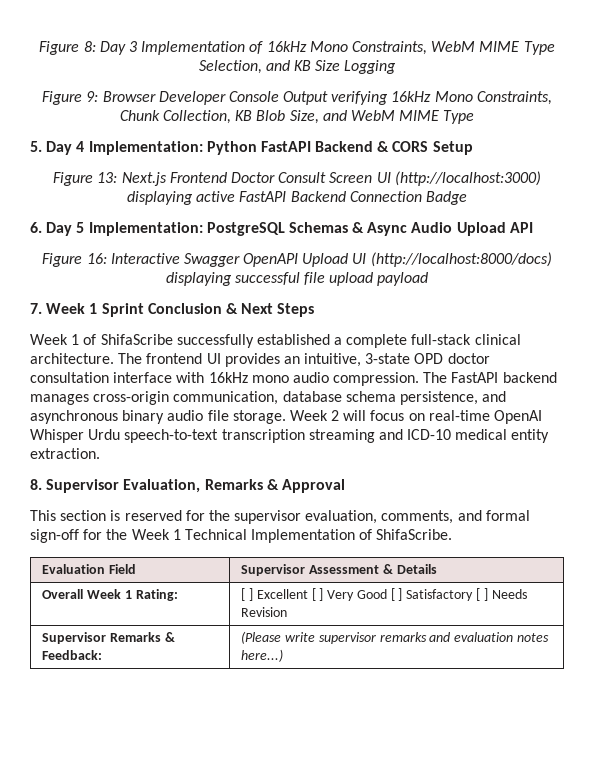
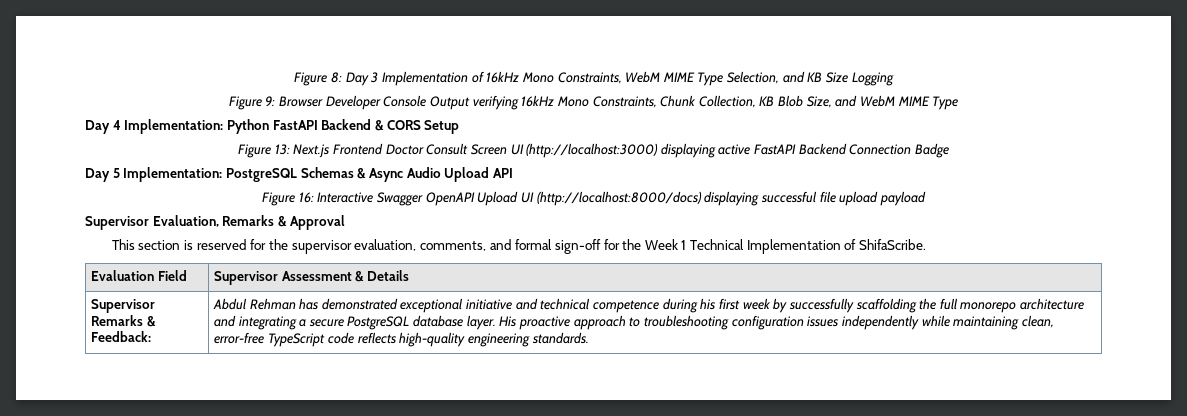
[30,141,42,152] 5. -> (959, 103) none
[30,222,42,233] 6. -> (950, 150) none
[30,303,315,317] [30,334,521,348] [30,353,490,367] [30,372,557,386] [30,391,507,405] [30,410,543,424] [30,429,550,443] [30,448,100,459] [30,479,42,490] 7. Week 1 Sprint Conclusion & Next Steps // Week 1 of ShifaScribe successfully established a complete full-stack clinical architecture. The frontend UI provides an intuitive, 3-state OPD doctor consultation interface with 16kHz mono audio compression. The FastAPI backend manages cross-origin communication, database schema persistence, and asynchronous binary audio file storage. Week 2 will focus on real-time OpenAI Whisper Urdu speech-to-text transcription streaming and ICD-10 medical entity extraction. // 8. -> (926, 198) none
[42,589,178,601] [241,588,527,601] [241,607,288,617] [42,632,175,644] [42,650,103,660] [241,631,549,644] [241,649,284,662] Overall Week 1 Rating: | [ ] Excellent [ ] Very Good [ ] Satisfactory [ ] Needs Revision // Supervisor Remarks & Feedback: | (Please write supervisor remarks and evaluation notes here...) -> [90,299,155,313] [90,315,156,327] [90,331,151,342] [212,298,1085,313] [213,315,1054,330] [213,332,589,347] Supervisor Remarks & Feedback: | Abdul Rehman has demonstrated exceptional initiative and technical competence during his first week by successfully scaffolding the full monorepo architecture and integrating a secure PostgreSQL database layer. His proactive approach to troubleshooting configuration issues independently while maintaining clean, error-free TypeScript code reflects high-quality engineering standards.

